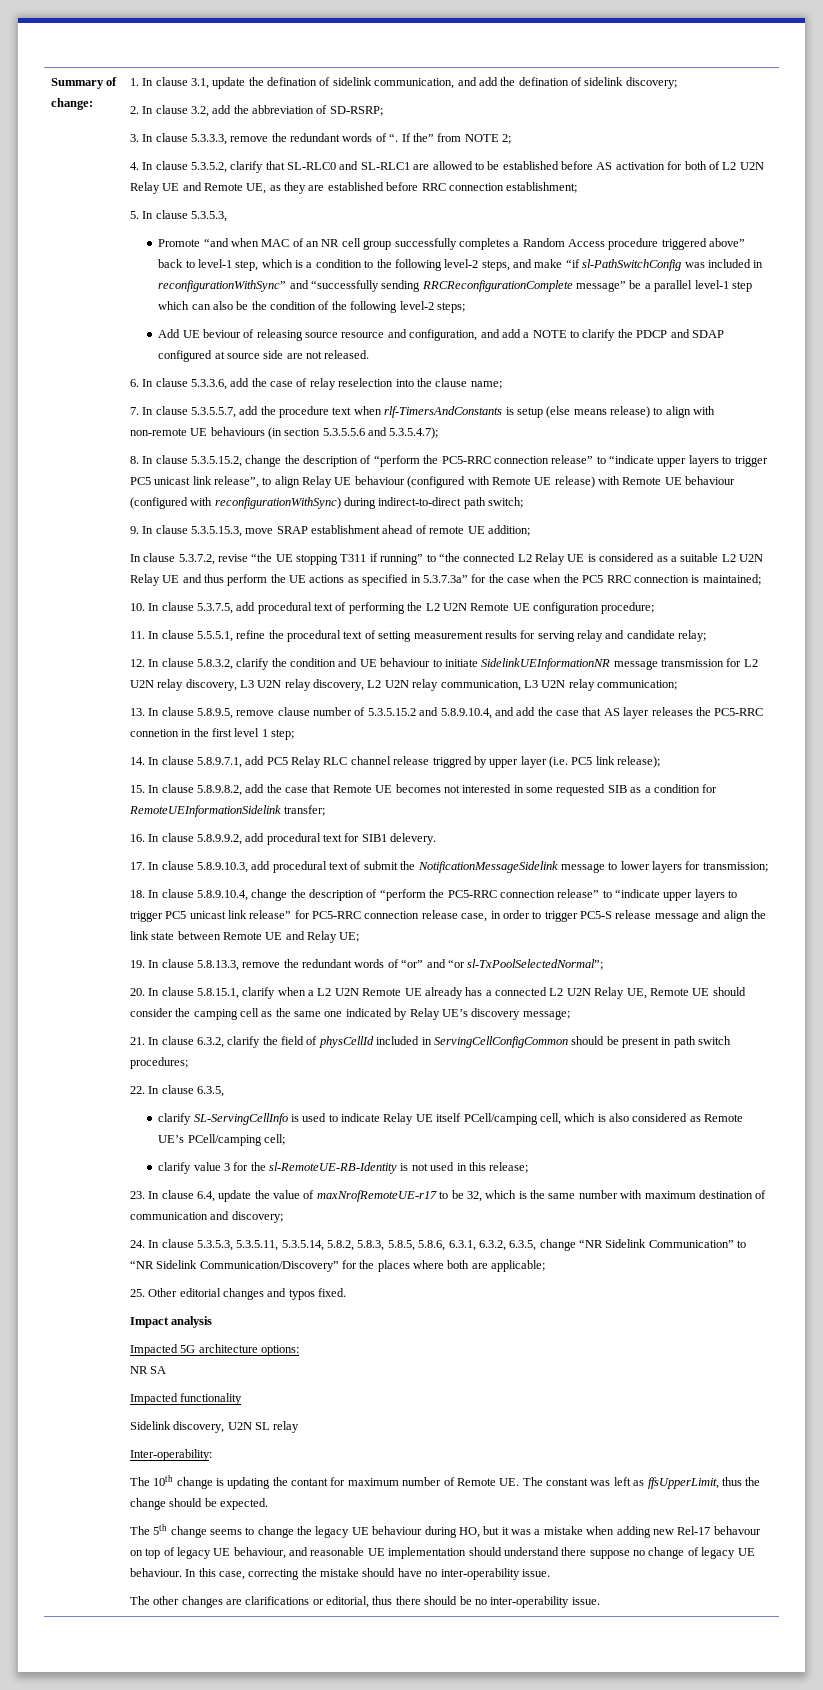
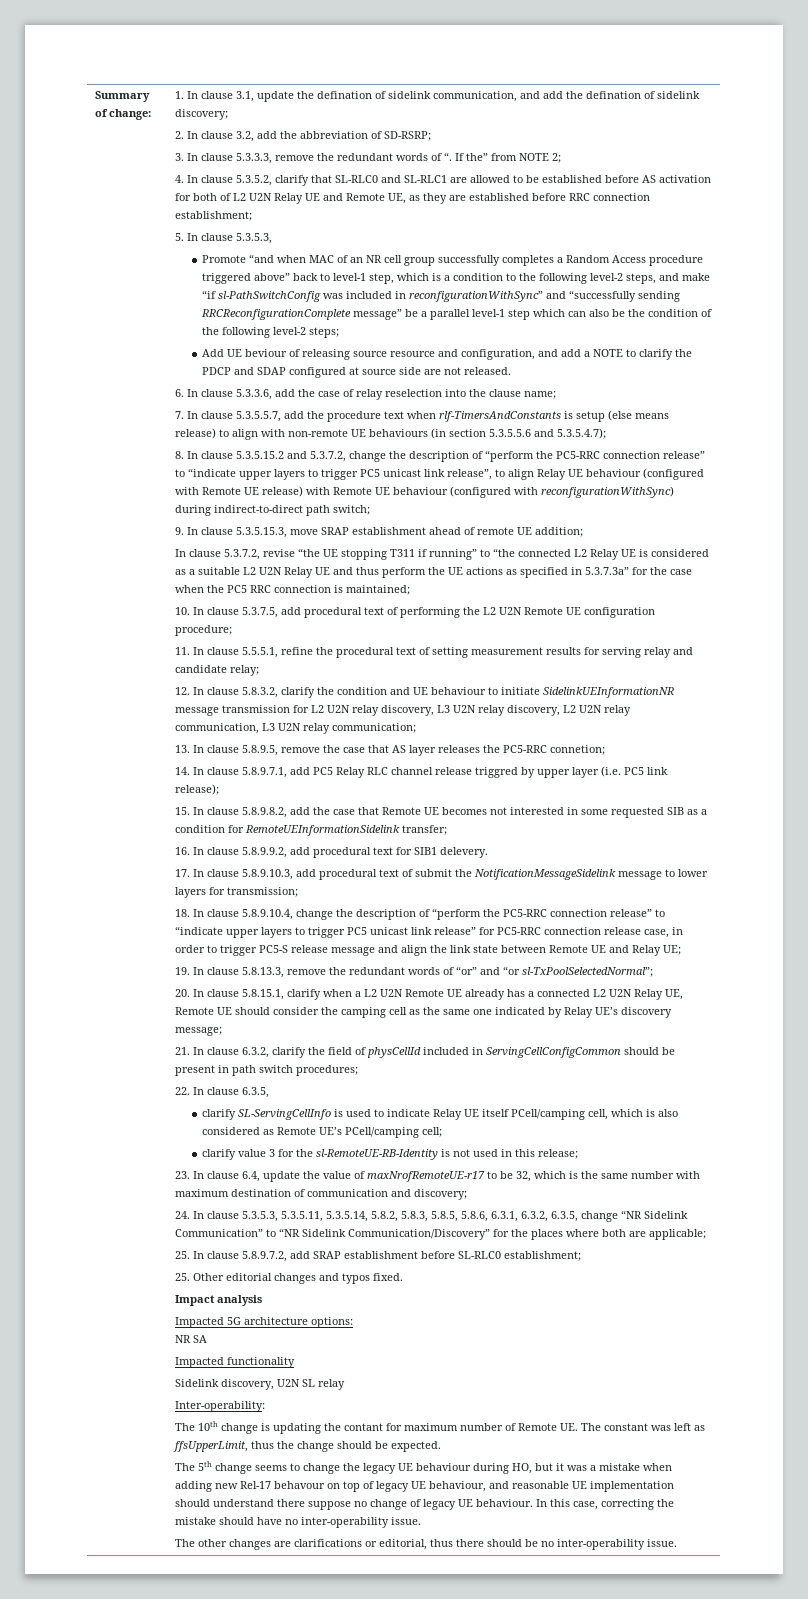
[190,456,242,467] 5.3.5.15.2, -> [236,451,347,462] 5.3.5.15.2 and 5.3.7.2,
[277,707,536,719] clause number of 5.3.5.15.2 and 5.8.9.10.4, and add -> (321, 750) none
[129,728,295,740] connetion in the first level 1 step; -> [550,745,606,755] connetion;
(546, 1266) none -> [175,1251,582,1262] // 25. In clause 5.8.9.7.2, add SRAP establishment before SL-RLC0 establishment;

